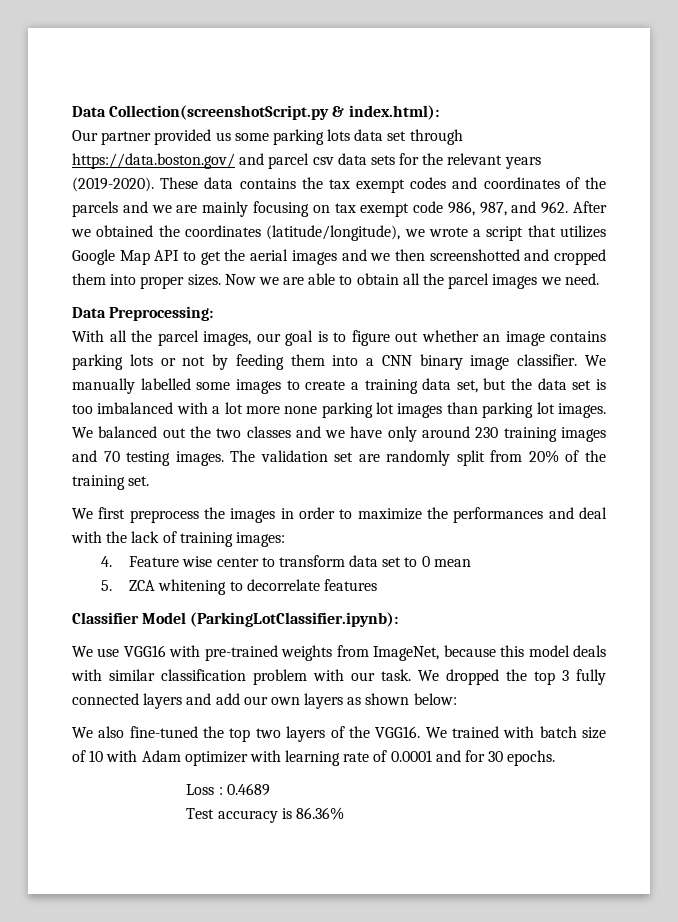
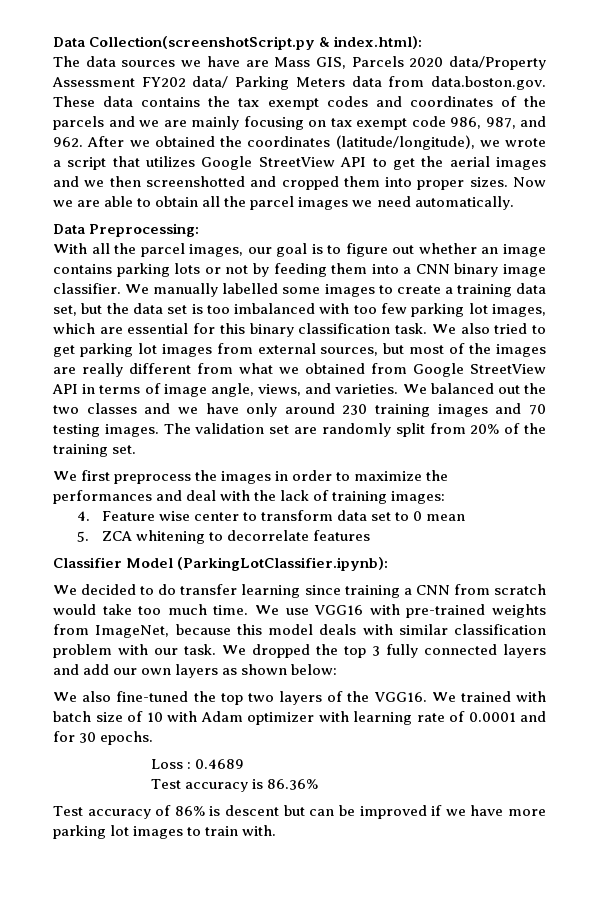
[72,129,463,145] [72,153,541,169] [72,177,154,192] Our partner provided us some parking lots data set through https://data.boston.gov/ and parcel csv data sets for the relevant years (2019-2020). -> [53,56,546,70] [52,76,546,90] The data sources we have are Mass GIS, Parcels 2020 data/Property Assessment FY202 data/ Parking Meters data from data.boston.gov.
[119,250,150,265] Map -> [258,157,335,167] StreetView
[564,273,599,285] need. -> [376,196,514,210] need automatically.
[212,402,606,418] a lot more none parking lot images than parking lot images. -> [353,303,547,317] [53,323,546,337] [53,343,547,357] [53,363,546,377] [52,383,399,397] too few parking lot images, which are essential for this binary classification task. We also tried to get parking lot images from external sources, but most of the images are really different from what we obtained from Google StreetView API in terms of image angle, views, and varieties.
(93, 651) none -> [81,584,547,598] [53,604,279,615] decided to do transfer learning since training a CNN from scratch would take too much time. We
(344, 813) none -> [53,805,547,819] [53,825,277,839] // Test accuracy of 86% is descent but can be improved if we have more parking lot images to train with.

